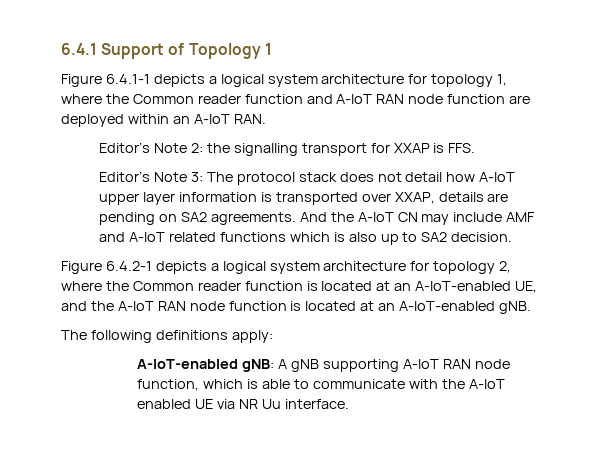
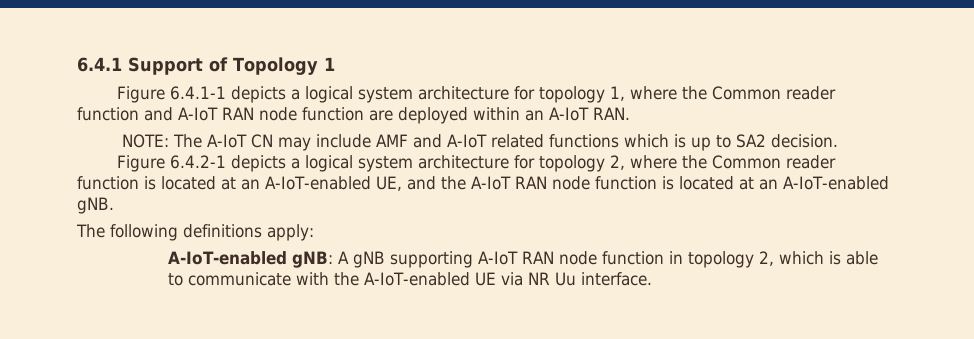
[99,142,476,156] [99,171,516,185] [99,192,509,205] [99,212,354,225] Editor’s Note 2: the signalling transport for XXAP is FFS. // Editor’s Note 3: The protocol stack does not detail how A-IoT upper layer information is transported over XXAP, details are pending on SA2 agreements. And the -> [122,134,203,148] NOTE: The
[348,232,377,242] also -> (687, 141) none
[137,379,200,391] function, -> [601,251,774,268] function in topology 2,
[468,379,505,389] [137,399,192,409] A-IoT enabled -> [363,272,470,286] A-IoT-enabled

